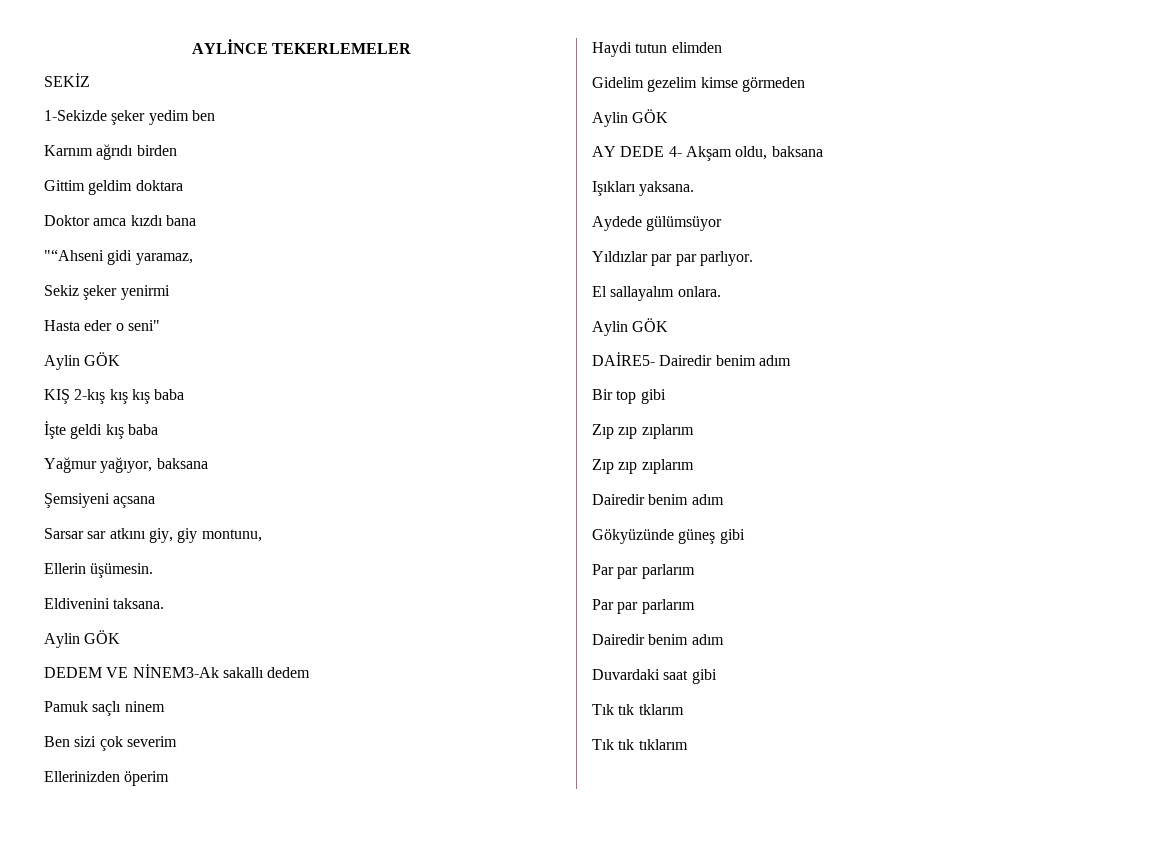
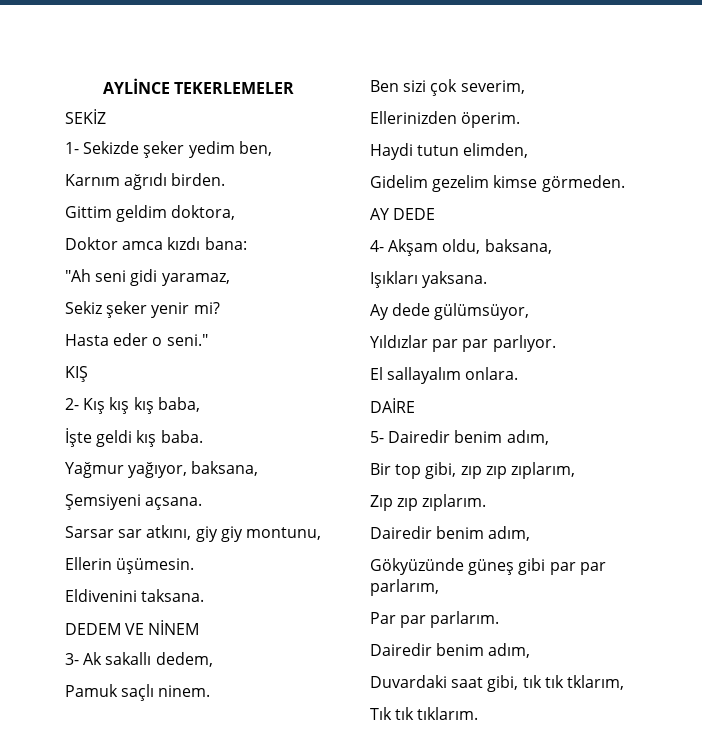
[44,110,107,121] 1-Sekizde -> [65,141,140,154] 1- Sekizde
[191,110,215,121] ben -> [238,141,272,156] ben,
[136,145,177,156] birden -> [171,173,226,186] birden.
[135,180,183,191] doktara -> [171,205,236,220] doktora,
[165,215,196,226] [44,249,104,261] bana // "“Ahseni -> [204,237,247,250] [65,269,127,282] bana: // "Ah seni
[120,285,170,300] yenirmi -> [151,302,220,318] yenir mi?
[127,320,160,331] [44,352,121,370] seni" // Aylin GÖK -> [166,334,208,346] seni."
[74,389,106,404] 2-kış -> [65,398,106,414] // 2- Kış
[154,389,185,400] baba -> [157,397,200,412] baba,
[127,424,158,435] baba -> [160,430,203,443] baba.
[156,458,208,469] baksana -> [191,461,259,476] baksana,
[113,496,156,508] açsana -> [145,497,203,510] açsana.
[109,528,173,543] atkını giy, -> [146,525,218,542] atkını, giy
[44,630,121,648] // Aylin GÖK -> (205, 595) none
[132,664,311,678] NİNEM3-Ak sakallı dedem -> [148,620,200,635] [65,652,213,667] NİNEM // 3- Ak sakallı dedem,
[124,701,165,712] ninem -> [158,685,211,697] ninem.
[126,736,177,747] severim -> [460,80,525,94] severim,
[124,771,170,786] öperim -> [461,112,521,128] öperim.
[671,42,722,53] elimden -> [463,143,529,158] elimden,
[741,77,805,92] [592,109,669,127] görmeden // Aylin GÖK -> [541,175,625,192] görmeden.
(665, 151) none -> (436, 214) //
[771,146,823,157] baksana -> [484,239,552,254] baksana,
[592,216,723,231] Aydede gülümsüyor -> [370,303,530,320] Ay dede gülümsüyor,
[592,318,669,336] [592,352,791,366] Aylin GÖK // DAİRE5- Dairedir benim adım -> [370,398,415,413] [370,430,549,445] DAİRE // 5- Dairedir benim adım,
[640,389,666,404] [592,424,694,439] [592,459,694,474] [592,494,724,505] gibi // Zıp zıp zıplarım // Zıp zıp zıplarım // Dairedir benim adım -> [425,462,575,479] [370,494,487,511] [370,526,531,541] gibi, zıp zıp zıplarım, // Zıp zıp zıplarım. // Dairedir benim adım,
[592,564,695,579] [592,599,695,614] [592,634,724,645] // Par par parlarım // Par par parlarım // Dairedir benim adım -> [549,562,606,575] [370,579,439,596] [370,611,500,628] [370,643,531,658] par par parlarım, // Par par parlarım. // Dairedir benim adım,
[691,669,717,684] [592,704,684,715] [592,739,688,750] gibi // Tık tık tklarım // Tık tık tıklarım -> [487,675,624,692] [370,707,479,720] gibi, tık tık tklarım, // Tık tık tıklarım.

